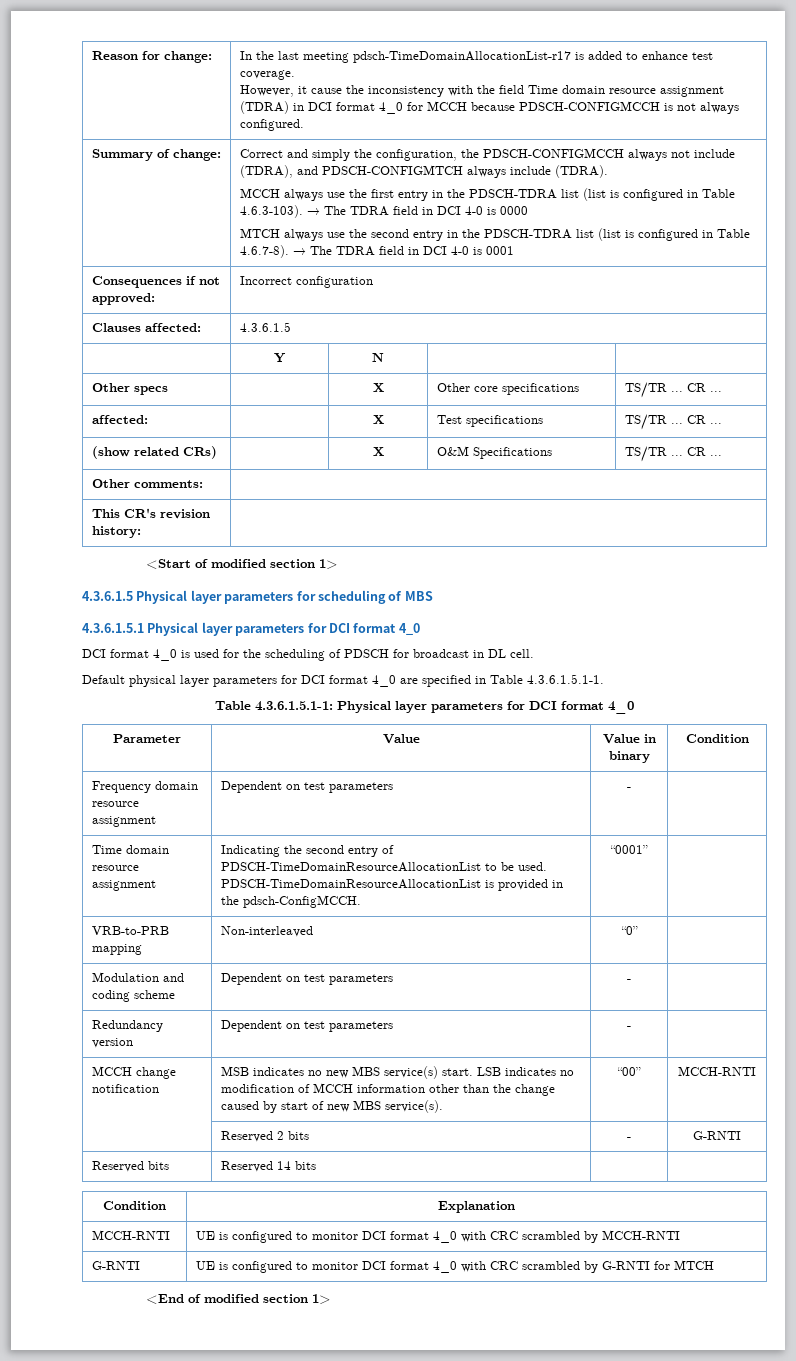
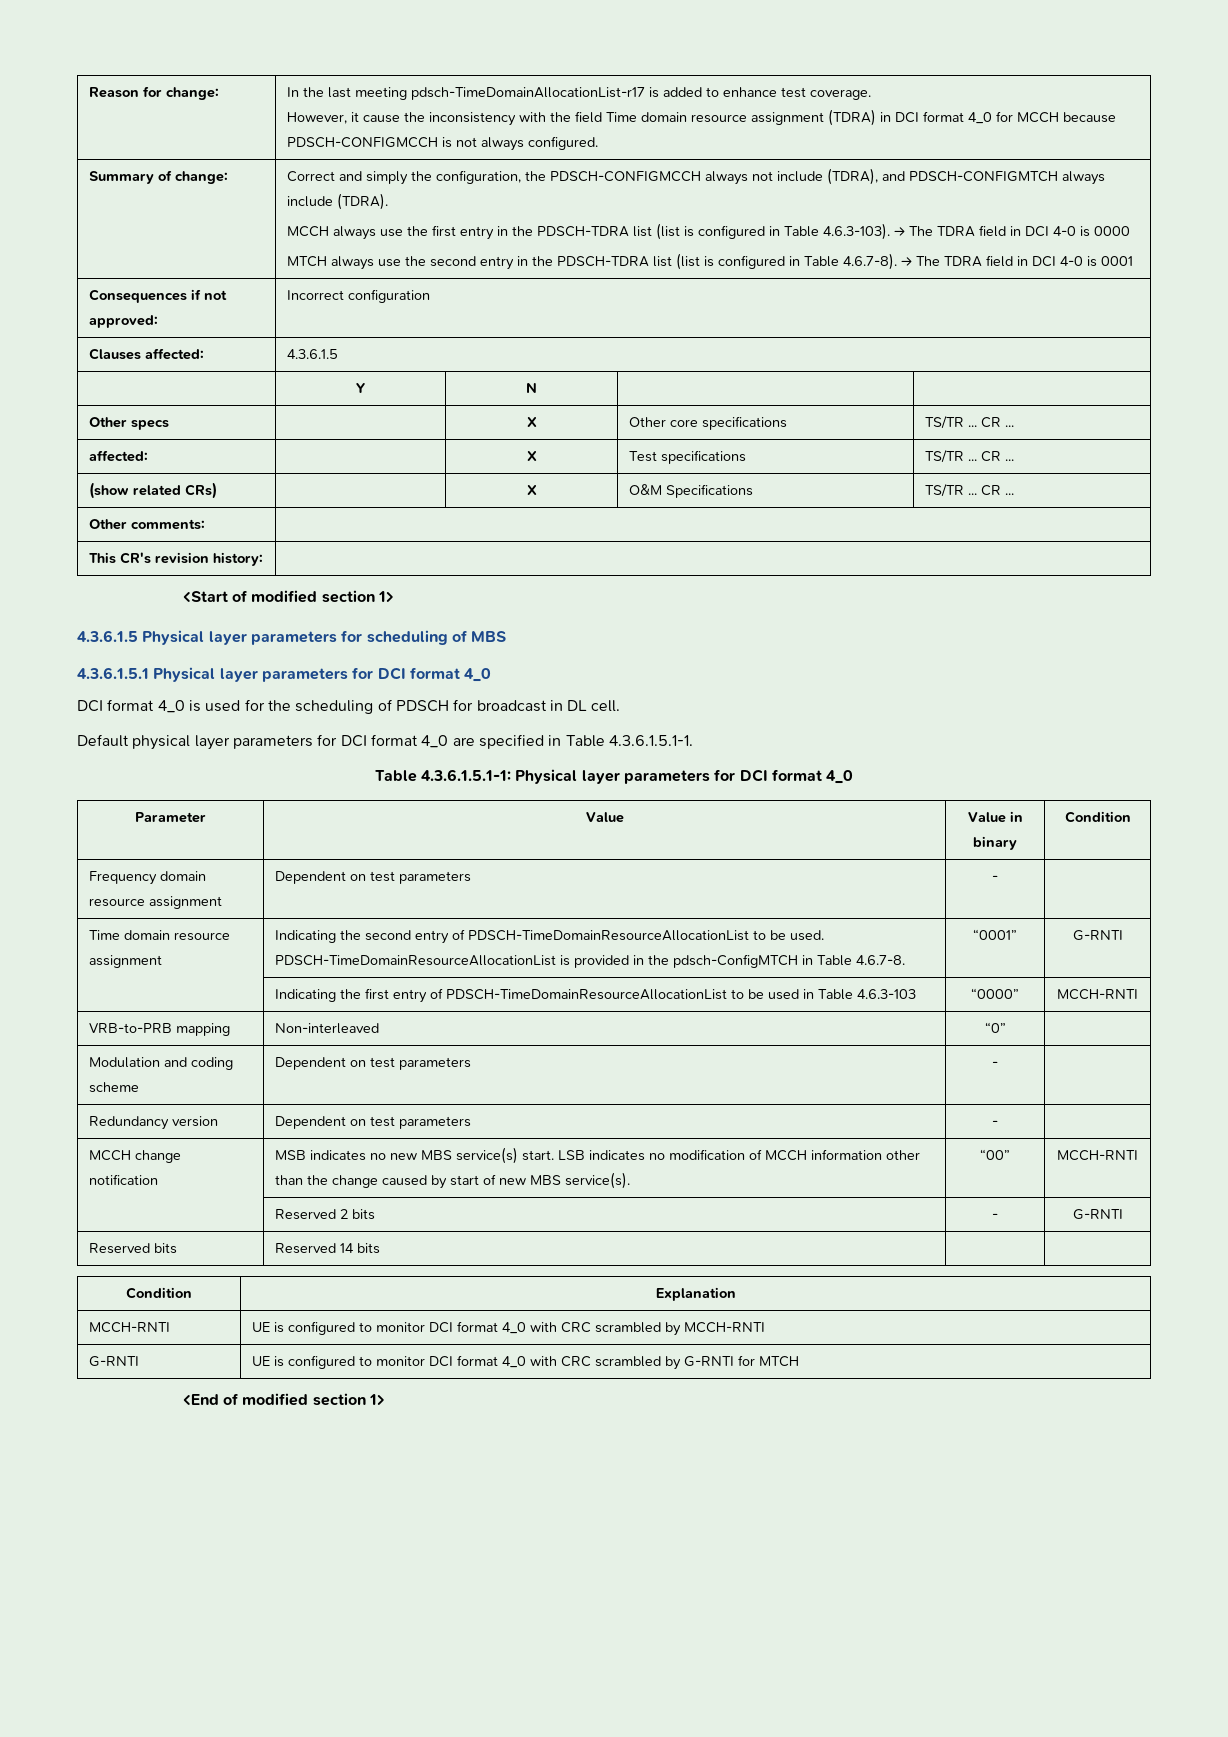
[242,895,361,908] [610,845,648,854] pdsch-ConfigMCCH. | “0001” | -> [672,954,905,968] [973,929,1017,940] [1072,930,1123,941] [274,988,916,1003] [971,988,1019,999] [1057,989,1138,1000] pdsch-ConfigMTCH in Table 4.6.7-8. | “0001” | G-RNTI // | Indicating the first entry of PDSCH-TimeDomainResourceAllocationList to be used in Table 4.6.3-103 | “0000” | MCCH-RNTI

